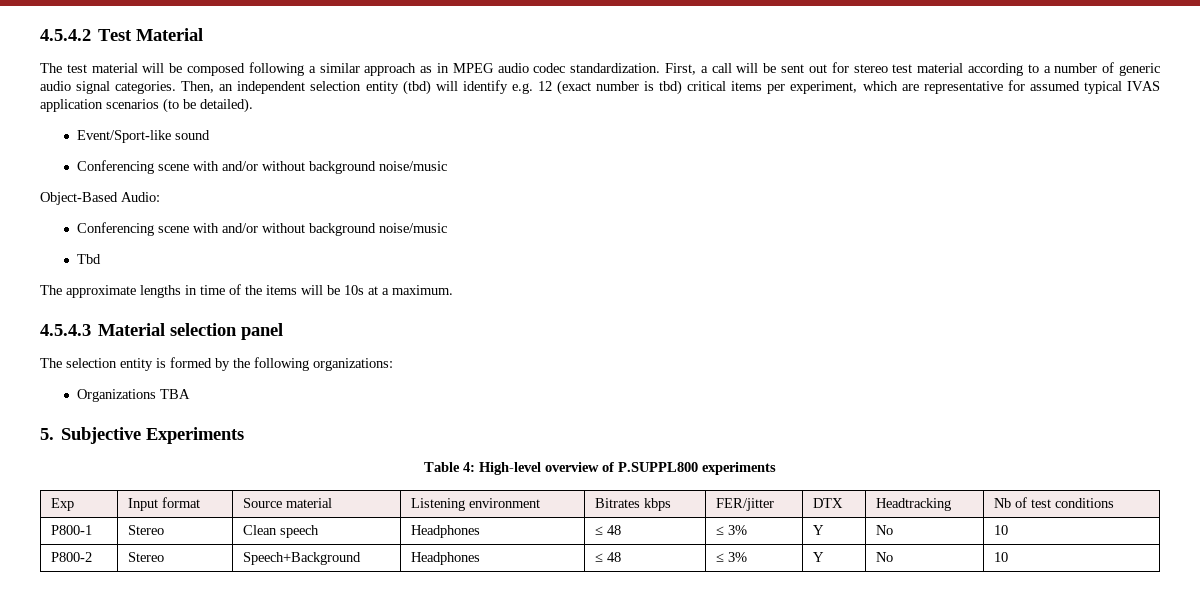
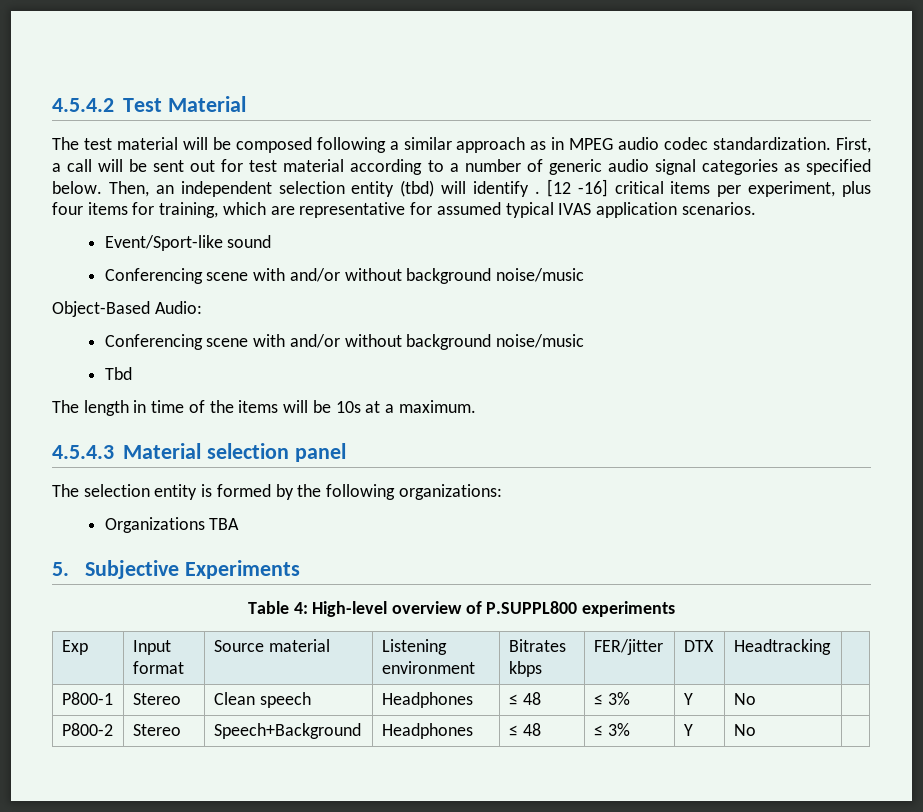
[853,64,888,73] stereo -> (244, 165) none
[115,81,177,94] categories. -> [701,159,872,175] [52,181,102,194] categories as specified below.
[511,80,858,95] e.g. 12 (exact number is tbd) critical items per experiment, -> [534,179,871,197] [52,202,219,218] . [12 -16] critical items per experiment, plus four items for training,
[106,98,253,113] scenarios (to be detailed). -> [681,202,756,215] scenarios.
[66,285,181,298] approximate lengths -> [83,400,129,416] length
[994,497,1115,508] Nb of test conditions -> (831, 647) none
[994,525,1009,535] 10 -> (756, 699) none
[994,552,1009,562] 10 -> (756, 730) none

